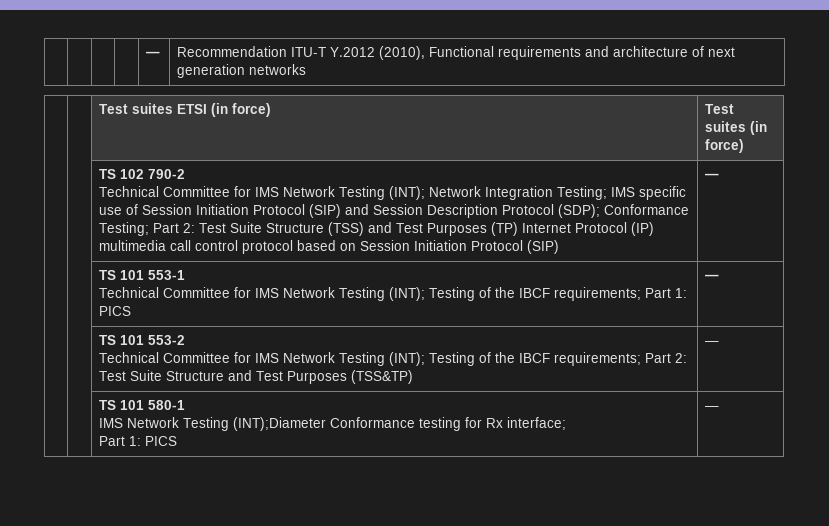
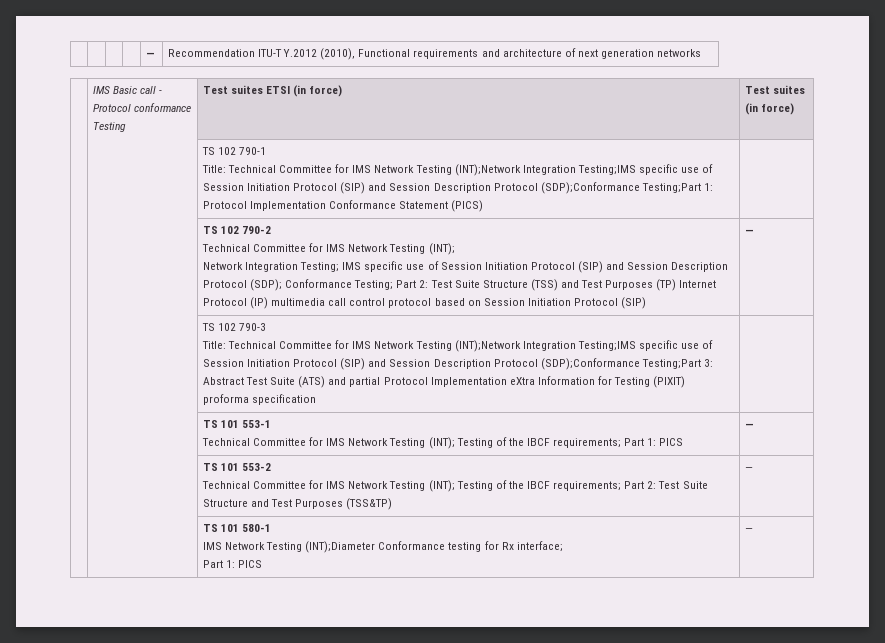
(307, 69) none -> [92,86,163,94] [92,103,192,112] [92,122,126,132] IMS Basic call - Protocol conformance Testing
(745, 146) none -> [201,147,267,155] [201,164,714,176] [202,182,713,194] [202,200,484,212] // | | TS 102 790-1 // Title: Technical Committee for IMS Network Testing (INT);Network Integration Testing;IMS specific use of Session Initiation Protocol (SIP) and Session Description Protocol (SDP);Conformance Testing;Part 1: Protocol Implementation Conformance Statement (PICS) |
(426, 193) none -> (455, 249) //
(720, 176) none -> [201,323,267,331] [201,340,714,352] [202,358,713,370] [202,376,686,388] [202,394,317,405] // | | TS 102 790-3 // Title: Technical Committee for IMS Network Testing (INT);Network Integration Testing;IMS specific use of Session Initiation Protocol (SIP) and Session Description Protocol (SDP);Conformance Testing;Part 3: Abstract Test Suite (ATS) and partial Protocol Implementation eXtra Information for Testing (PIXIT) proforma specification |

